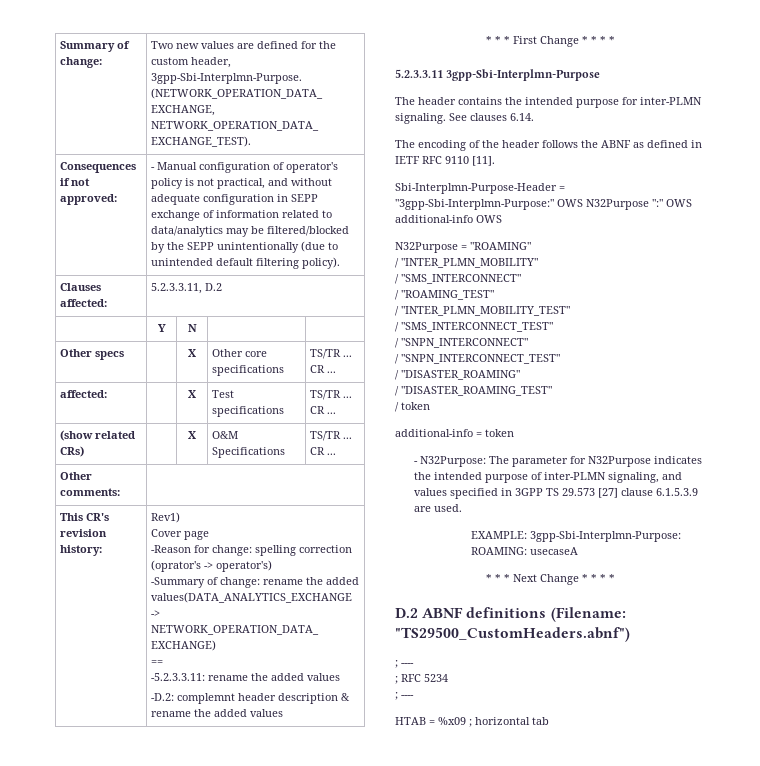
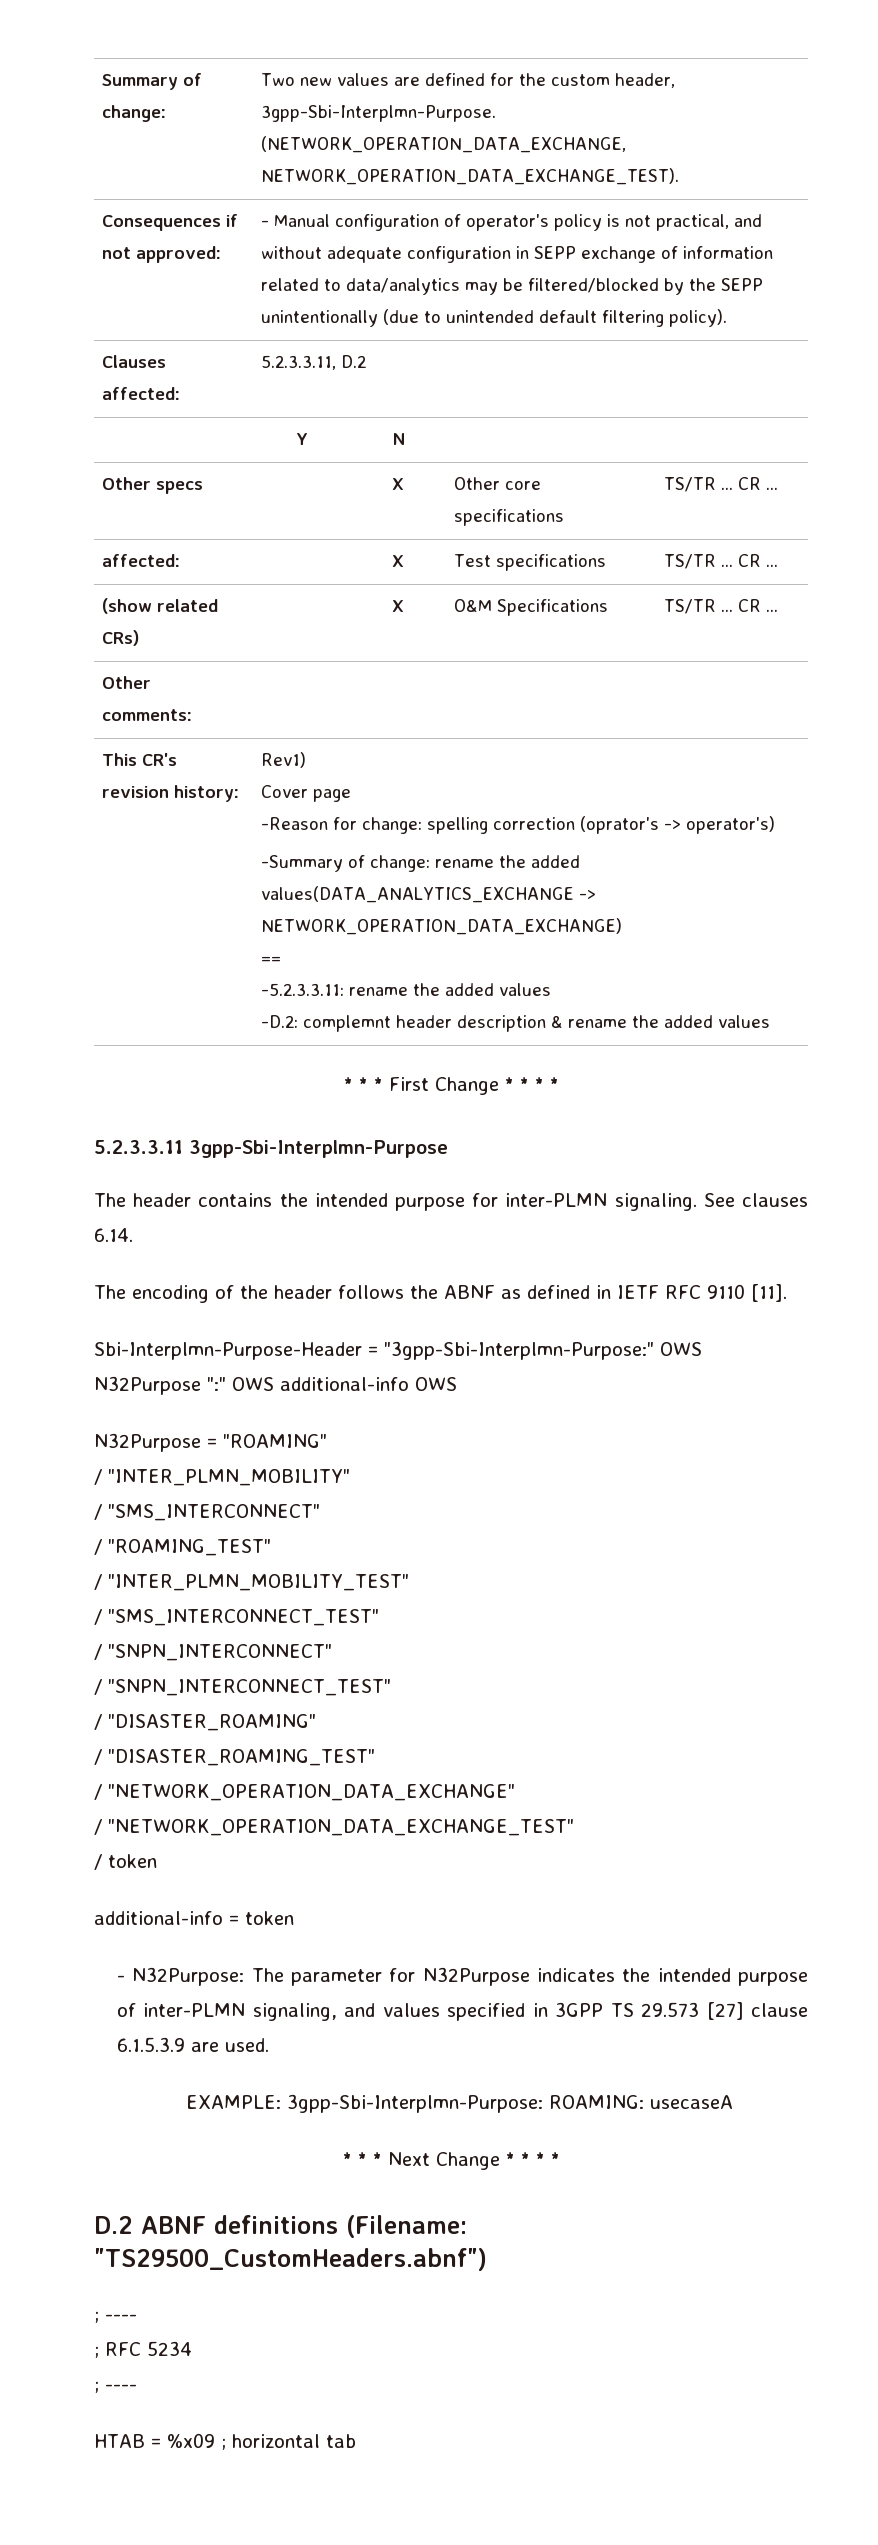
(552, 391) none -> [94,1784,515,1801] [94,1819,574,1836] // / "NETWORK_OPERATION_DATA_EXCHANGE" // / "NETWORK_OPERATION_DATA_EXCHANGE_TEST"

